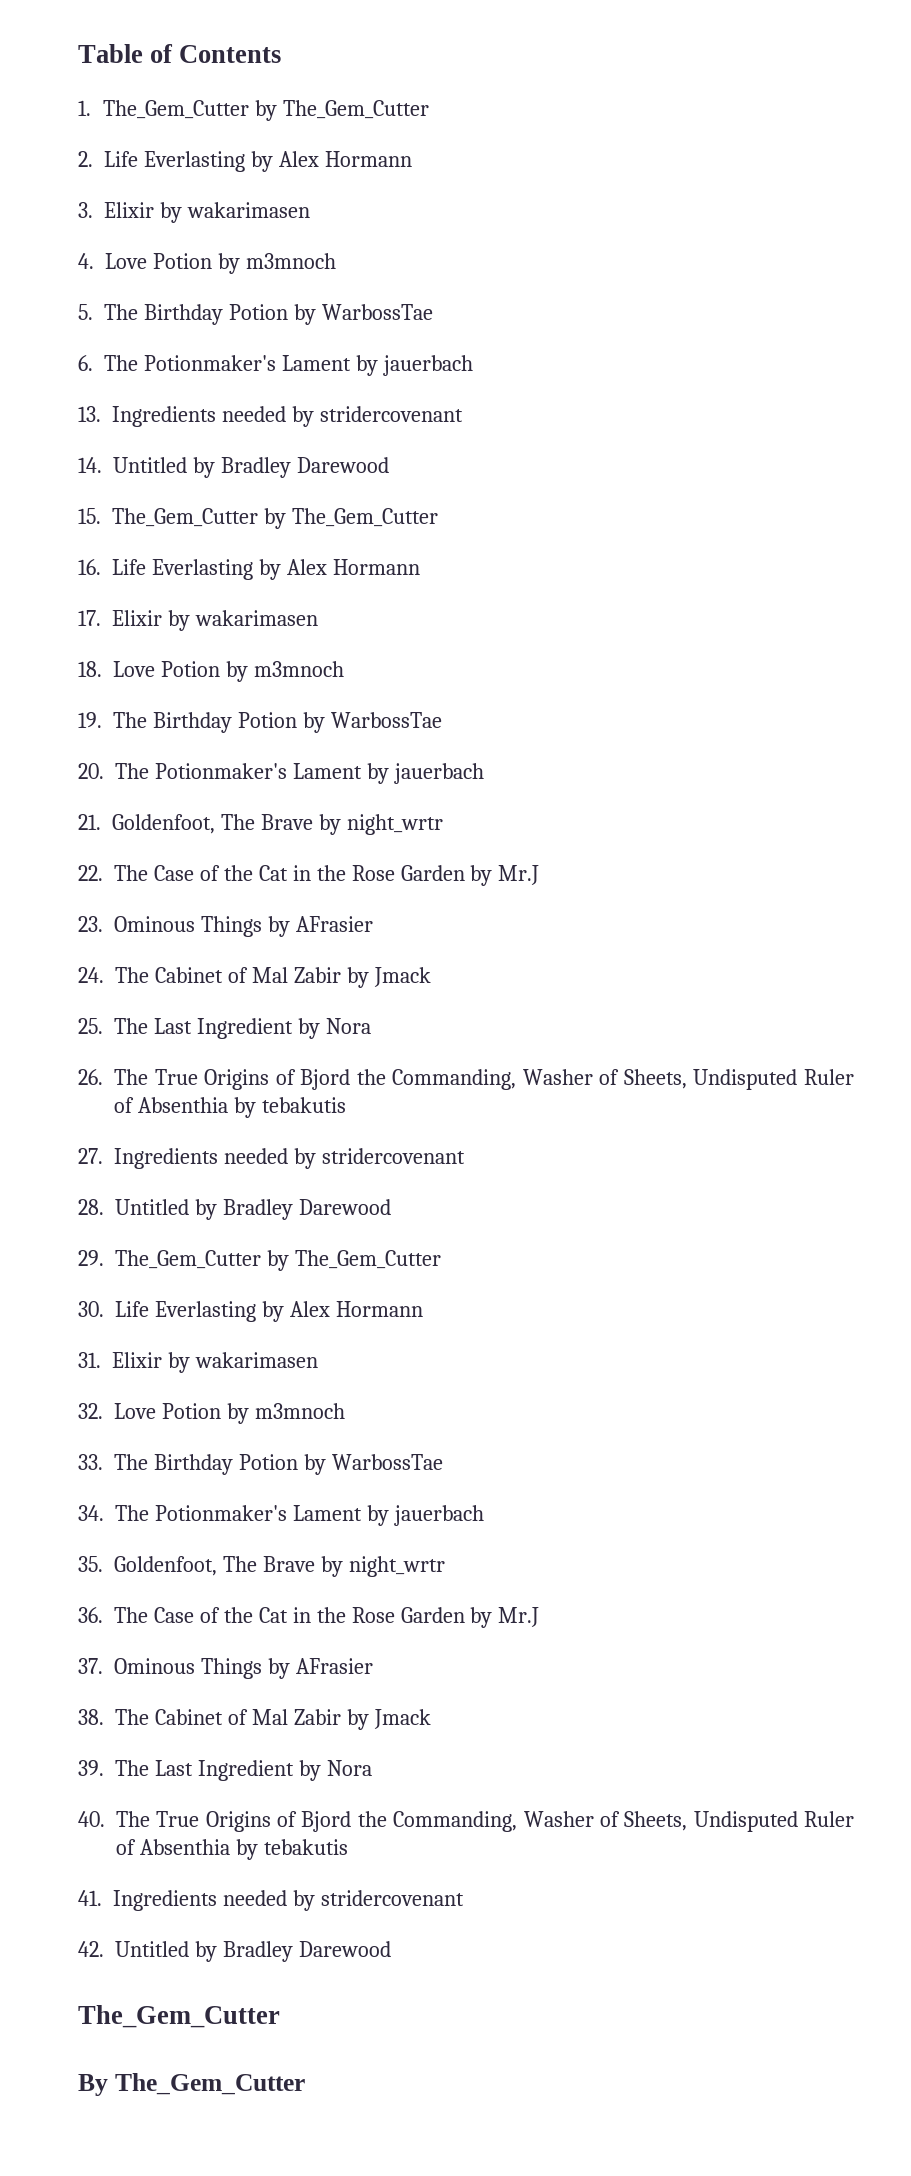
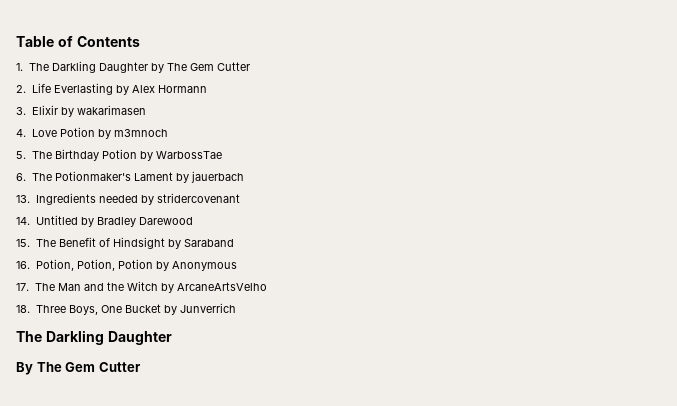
[103,100,429,121] The_Gem_Cutter by The_Gem_Cutter -> [29,61,251,73] The Darkling Daughter by The Gem Cutter
[112,508,438,529] [78,559,420,580] [78,610,318,631] [78,661,344,682] [78,712,442,733] [78,763,484,784] [78,814,443,835] [78,865,540,886] [78,916,373,937] [78,967,431,988] [78,1018,371,1039] [78,1069,854,1090] [114,1097,346,1118] [78,1148,465,1169] [78,1199,391,1220] [78,1250,441,1271] [78,1301,423,1322] [78,1352,318,1373] [78,1403,345,1424] [78,1454,443,1475] [78,1505,484,1526] [78,1556,445,1577] [78,1607,540,1628] [78,1658,373,1679] [78,1709,431,1730] [78,1760,372,1781] [78,1811,855,1832] [116,1839,348,1860] [78,1890,464,1911] [78,1941,391,1962] [78,2005,280,2028] [78,2073,305,2096] The_Gem_Cutter by The_Gem_Cutter // 16. Life Everlasting by Alex Hormann // 17. Elixir by wakarimasen // 18. Love Potion by m3mnoch // 19. The Birthday Potion by WarbossTae // 20. The Potionmaker's Lament by jauerbach // 21. Goldenfoot, The Brave by night_wrtr // 22. The Case of the Cat in the Rose Garden by Mr.J // 23. Ominous Things by AFrasier // 24. The Cabinet of Mal Zabir by Jmack // 25. The Last Ingredient by Nora // 26. The True Origins of Bjord the Commanding, Washer of Sheets, Undisputed Ruler of Absenthia by tebakutis // 27. Ingredients needed by stridercovenant // 28. Untitled by Bradley Darewood // 29. The_Gem_Cutter by The_Gem_Cutter // 30. Life Everlasting by Alex Hormann // 31. Elixir by wakarimasen // 32. Love Potion by m3mnoch // 33. The Birthday Potion by WarbossTae // 34. The Potionmaker's Lament by jauerbach // 35. Goldenfoot, The Brave by night_wrtr // 36. The Case of the Cat in the Rose Garden by Mr.J // 37. Ominous Things by AFrasier // 38. The Cabinet of Mal Zabir by Jmack // 39. The Last Ingredient by Nora // 40. The True Origins of Bjord the Commanding, Washer of Sheets, Undisputed Ruler of Absenthia by tebakutis // 41. Ingredients needed by stridercovenant // 42. Untitled by Bradley Darewood // The_Gem_Cutter // By The_Gem_Cutter -> [35,237,234,249] [16,259,237,271] [16,281,267,293] [16,303,236,315] [16,330,172,345] [16,362,141,375] The Benefit of Hindsight by Saraband // 16. Potion, Potion, Potion by Anonymous // 17. The Man and the Witch by ArcaneArtsVelho // 18. Three Boys, One Bucket by Junverrich // The Darkling Daughter // By The Gem Cutter

